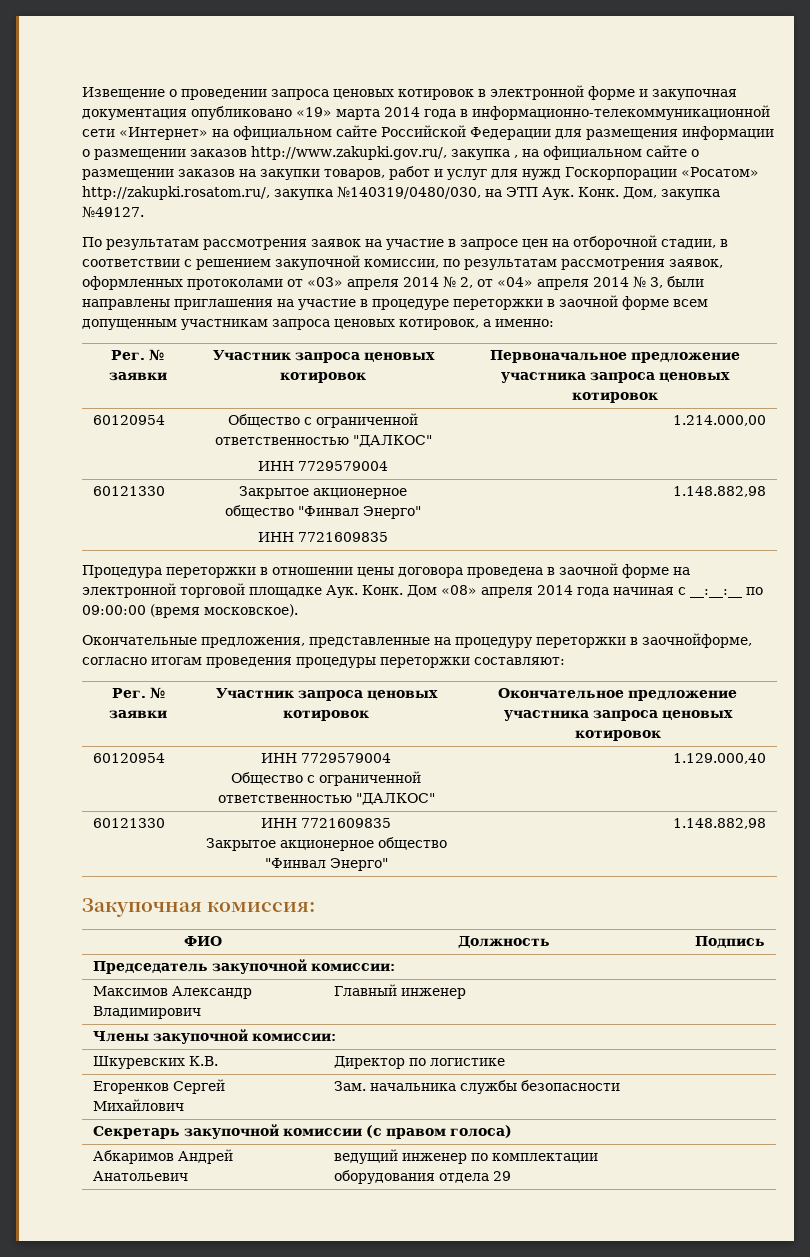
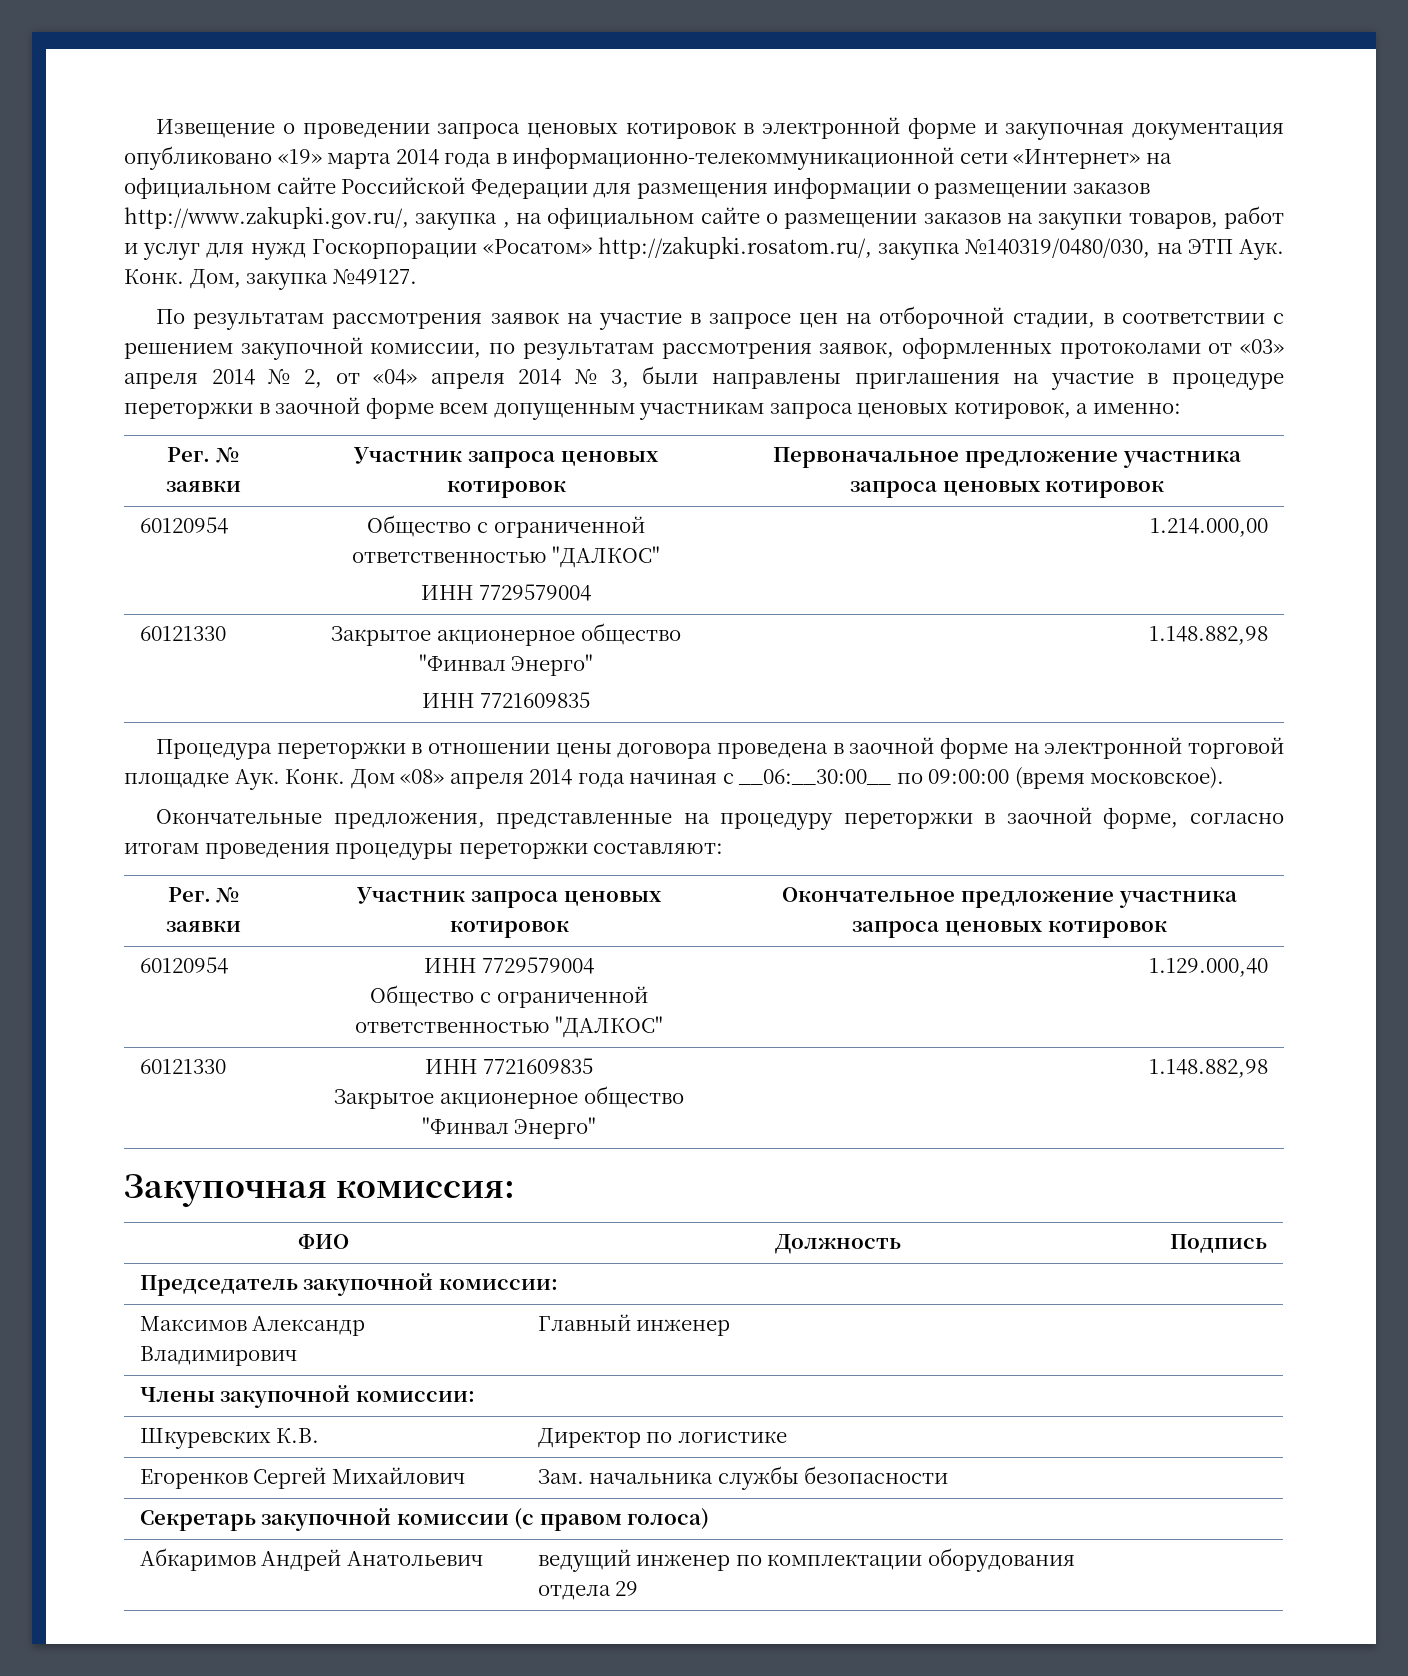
[690,589,742,598] __:__:__ -> [738,769,892,785] __06:__30:00__
[642,633,752,648] заочнойформе, -> [1006,807,1179,829] заочной форме,

